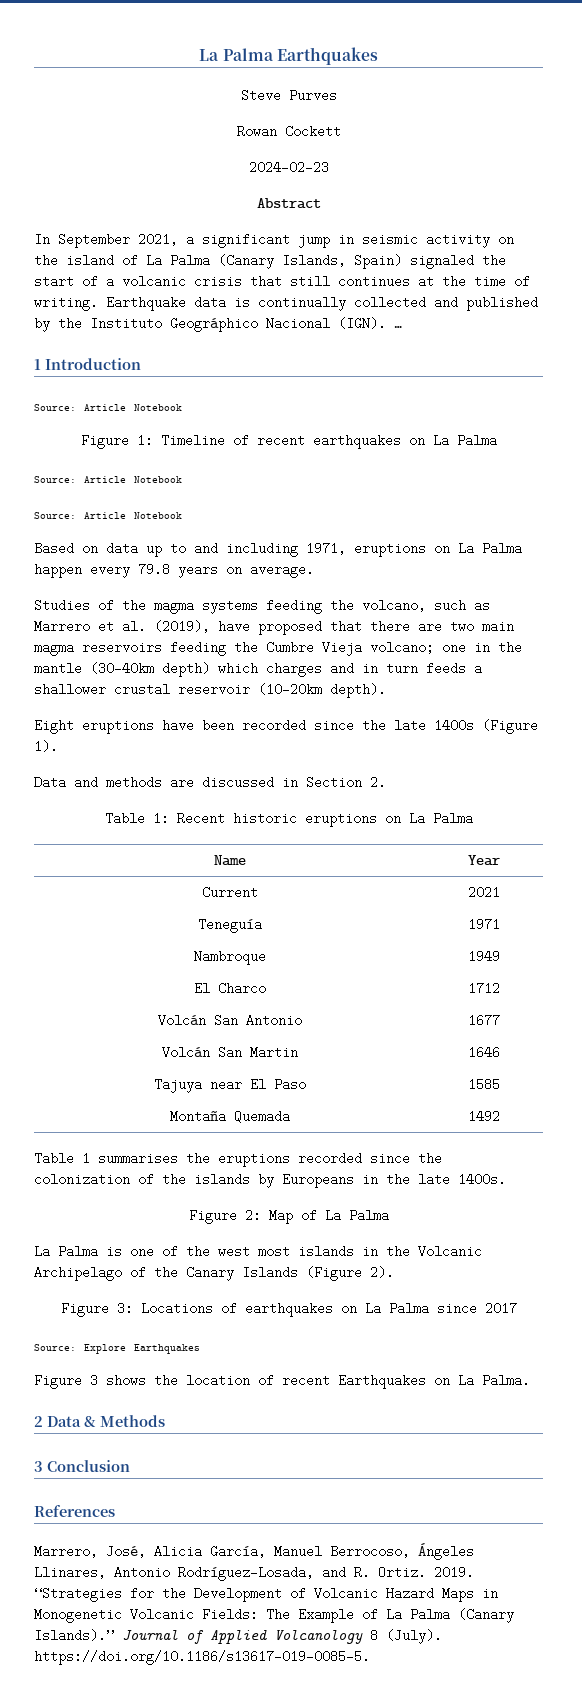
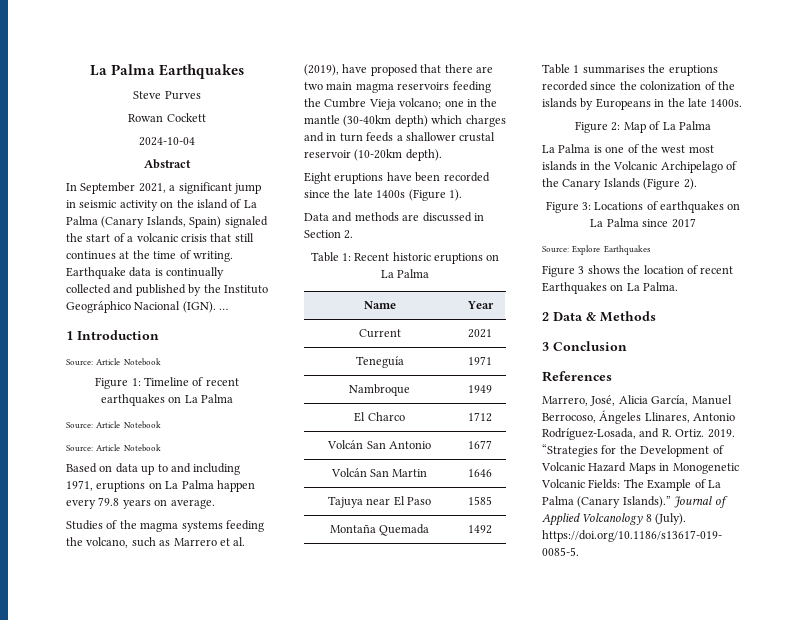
[248,161,329,174] 2024-02-23 -> [139,137,195,146] 2024-10-04

